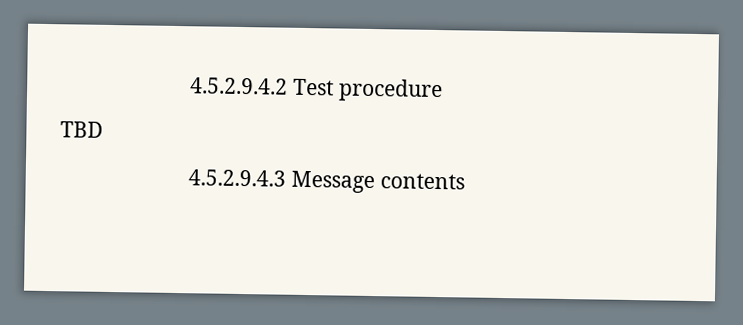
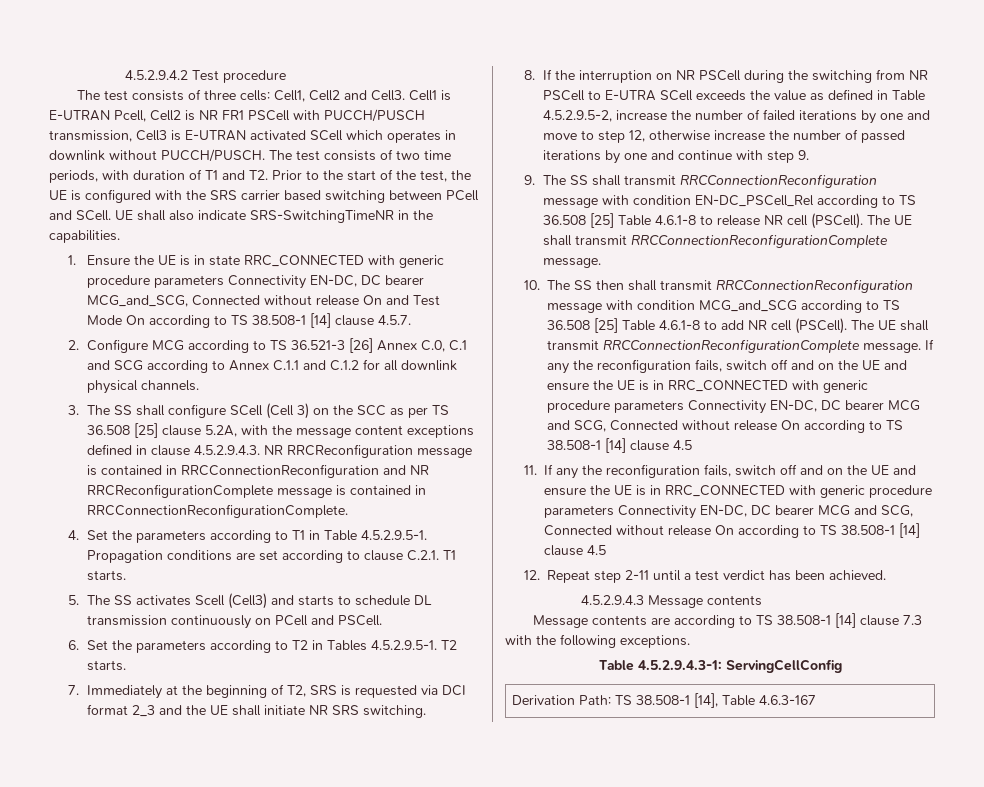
[60,121,103,138] [188,169,465,194] TBD // 4.5.2.9.4.3 Message contents -> [77,89,452,102] [49,109,425,122] [49,130,456,143] [49,149,451,162] [49,169,471,183] [49,189,479,203] [49,210,433,223] [49,230,120,243] [68,255,445,268] [87,275,425,289] [87,295,441,307] [87,313,412,328] [68,338,468,353] [87,359,458,373] [87,380,200,394] [68,403,450,419] [87,423,475,438] [87,444,473,458] [87,464,430,478] [87,484,427,498] [87,504,349,518] [68,530,428,543] [87,550,457,563] [87,570,127,581] [68,593,433,609] [87,615,383,629] [68,640,458,653] [87,660,127,671] [68,684,467,699] [87,704,427,718] [524,69,929,83] [543,89,926,101] [543,109,931,124] [543,129,906,143] [543,150,810,164] [524,174,878,188] [543,195,917,208] [543,213,913,229] [543,234,889,248] [543,258,602,268] [524,279,914,293] [547,300,901,313] [547,318,930,334] [547,339,935,353] [547,359,908,374] [547,380,869,393] [547,400,921,414] [547,420,904,433] [547,438,693,453] [524,464,917,479] [544,485,933,498] [544,505,914,519] [544,523,921,538] [544,545,607,556] [524,570,887,583] [581,595,763,608] [533,613,923,628] [505,634,690,648] [598,659,842,673] [511,693,816,708] The test consists of three cells: Cell1, Cell2 and Cell3. Cell1 is E-UTRAN Pcell, Cell2 is NR FR1 PSCell with PUCCH/PUSCH transmission, Cell3 is E-UTRAN activated SCell which operates in downlink without PUCCH/PUSCH. The test consists of two time periods, with duration of T1 and T2. Prior to the start of the test, the UE is configured with the SRS carrier based switching between PCell and SCell. UE shall also indicate SRS-SwitchingTimeNR in the capabilities. // 1. Ensure the UE is in state RRC_CONNECTED with generic procedure parameters Connectivity EN-DC, DC bearer MCG_and_SCG, Connected without release On and Test Mode On according to TS 38.508-1 [14] clause 4.5.7. // 2. Configure MCG according to TS 36.521-3 [26] Annex C.0, C.1 and SCG according to Annex C.1.1 and C.1.2 for all downlink physical channels. // 3. The SS shall configure SCell (Cell 3) on the SCC as per TS 36.508 [25] clause 5.2A, with the message content exceptions defined in clause 4.5.2.9.4.3. NR RRCReconfiguration message is contained in RRCConnectionReconfiguration and NR RRCReconfigurationComplete message is contained in RRCConnectionReconfigurationComplete. // 4. Set the parameters according to T1 in Table 4.5.2.9.5-1. Propagation conditions are set according to clause C.2.1. T1 starts. // 5. The SS activates Scell (Cell3) and starts to schedule DL transmission continuously on PCell and PSCell. // 6. Set the parameters according to T2 in Tables 4.5.2.9.5-1. T2 starts. // 7. Immediately at the beginning of T2, SRS is requested via DCI format 2_3 and the UE shall initiate NR SRS switching. // 8. If the interruption on NR PSCell during the switching from NR PSCell to E-UTRA SCell exceeds the value as defined in Table 4.5.2.9.5-2, increase the number of failed iterations by one and move to step 12, otherwise increase the number of passed iterations by one and continue with step 9. // 9. The SS shall transmit RRCConnectionReconfiguration message with condition EN-DC_PSCell_Rel according to TS 36.508 [25] Table 4.6.1-8 to release NR cell (PSCell). The UE shall transmit RRCConnectionReconfigurationComplete message. // 10. The SS then shall transmit RRCConnectionReconfiguration message with condition MCG_and_SCG according to TS 36.508 [25] Table 4.6.1-8 to add NR cell (PSCell). The UE shall transmit RRCConnectionReconfigurationComplete message. If any the reconfiguration fails, switch off and on the UE and ensure the UE is in RRC_CONNECTED with generic procedure parameters Connectivity EN-DC, DC bearer MCG and SCG, Connected without release On according to TS 38.508-1 [14] clause 4.5 // 11. If any the reconfiguration fails, switch off and on the UE and ensure the UE is in RRC_CONNECTED with generic procedure parameters Connectivity EN-DC, DC bearer MCG and SCG, Connected without release On according to TS 38.508-1 [14] clause 4.5 // 12. Repeat step 2-11 until a test verdict has been achieved. // 4.5.2.9.4.3 Message contents // Message contents are according to TS 38.508-1 [14] clause 7.3 with the following exceptions. // Table 4.5.2.9.4.3-1: ServingCellConfig // Derivation Path: TS 38.508-1 [14], Table 4.6.3-167

